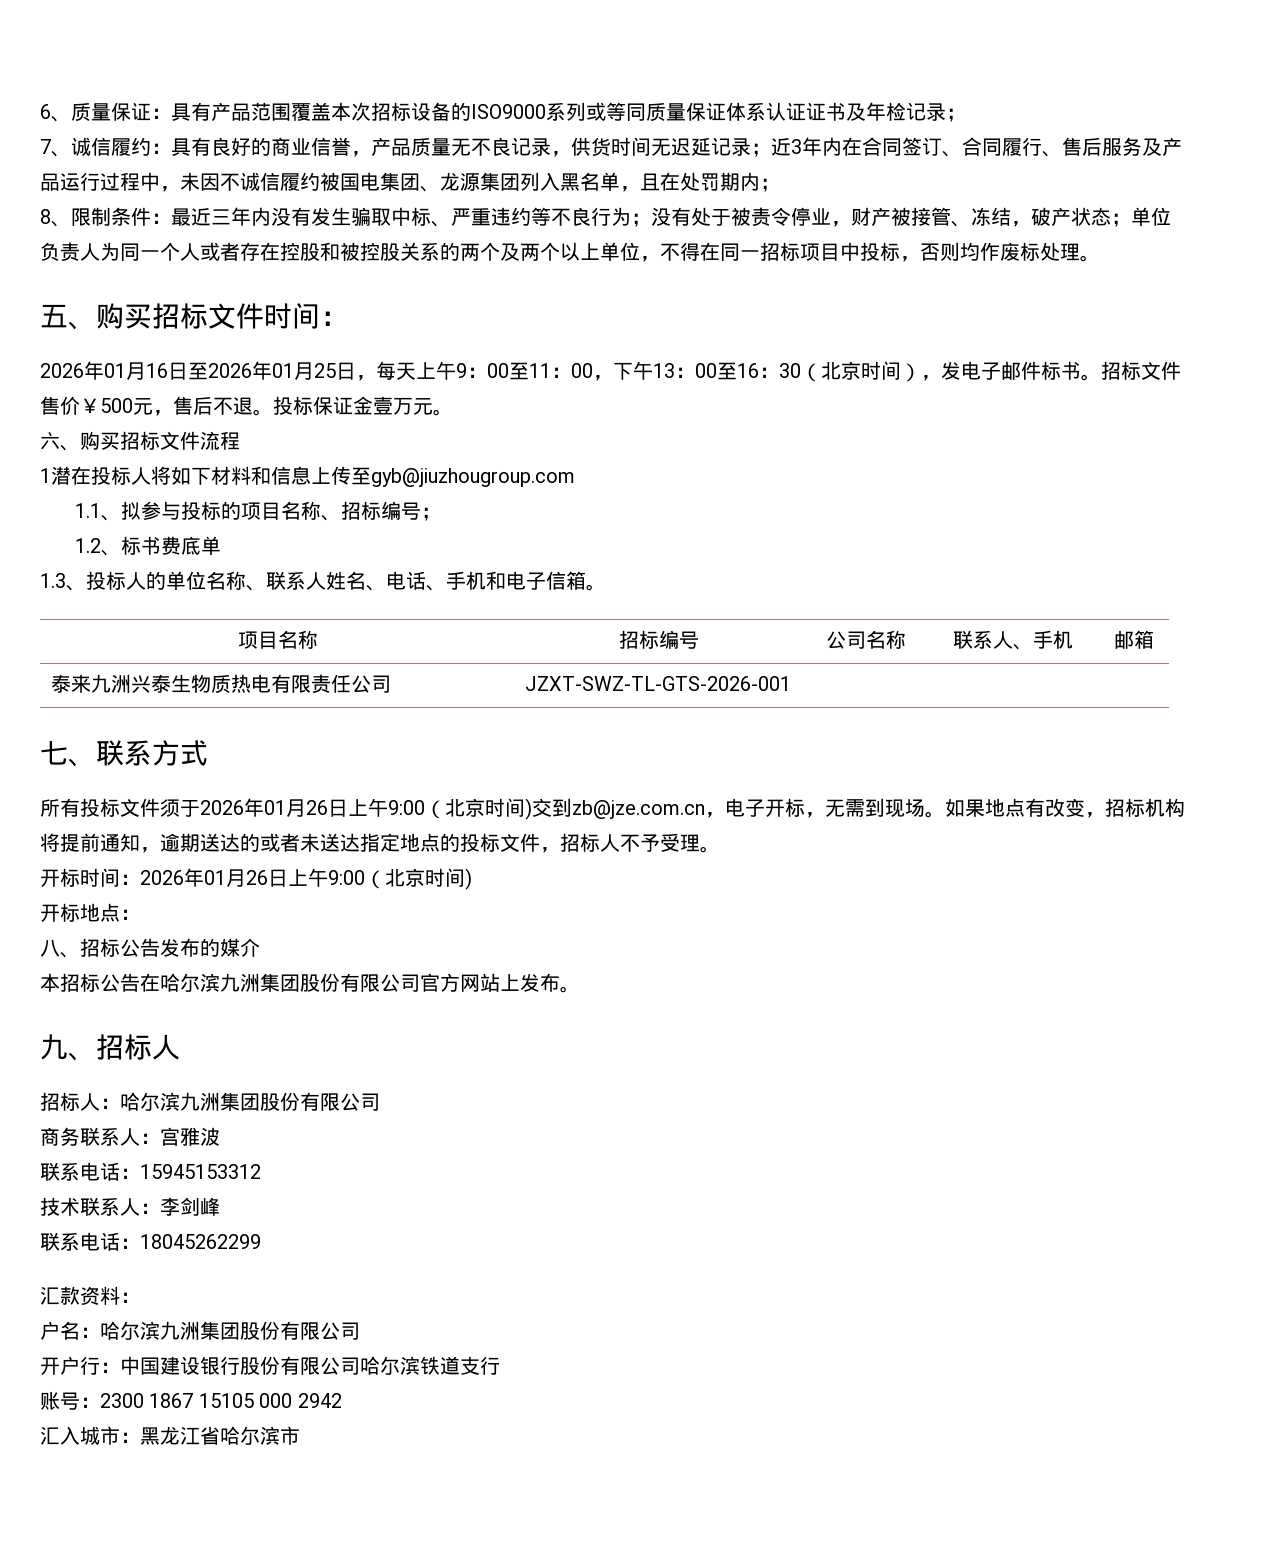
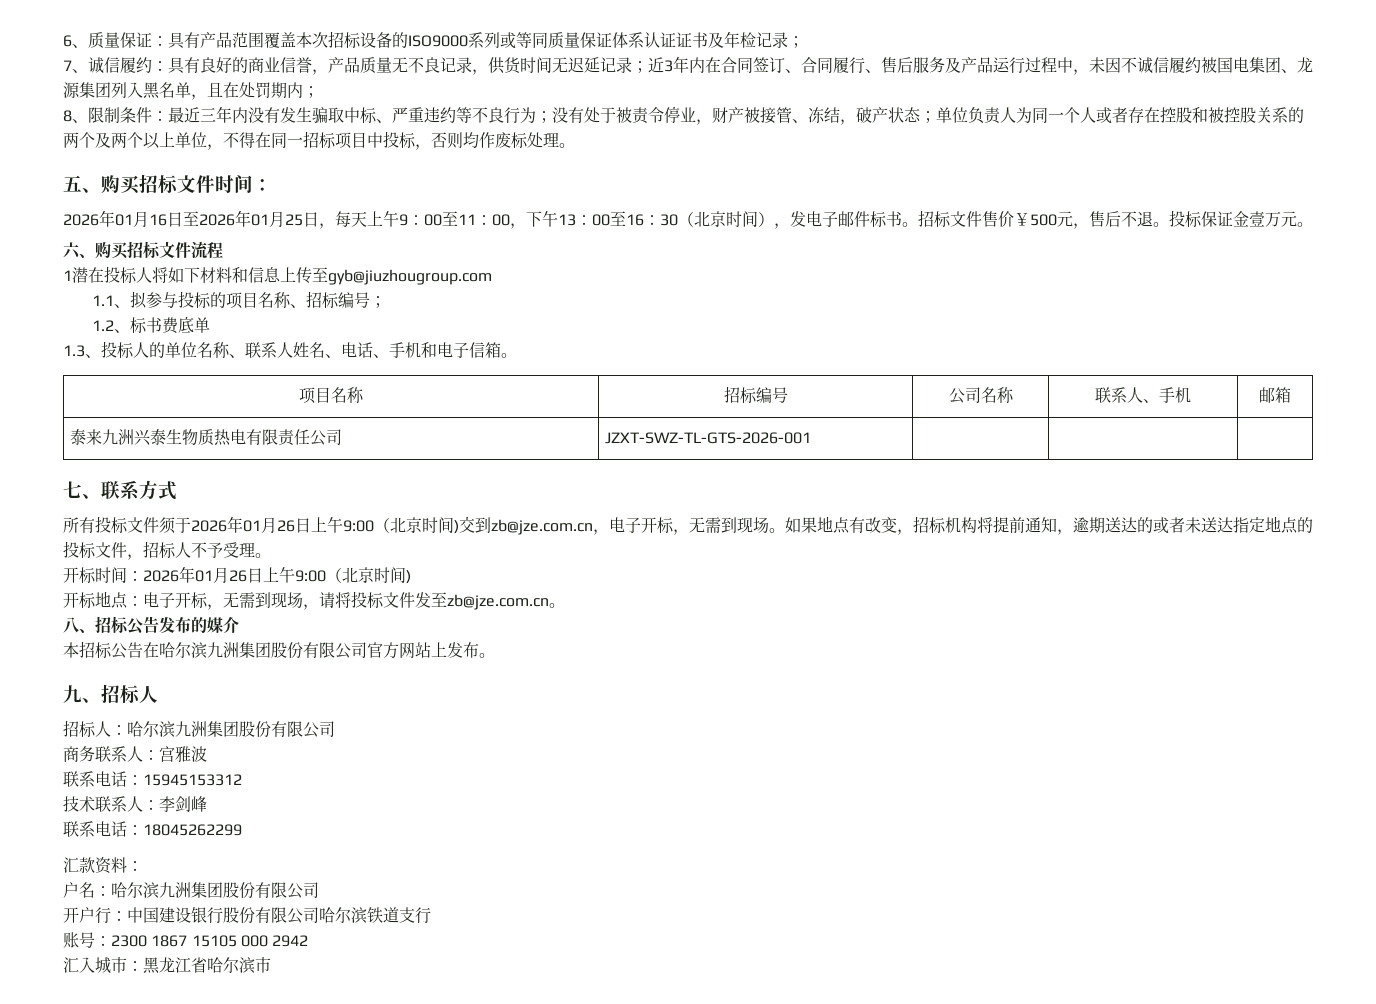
(140, 914) none -> [143,591,565,610] 电子开标，无需到现场，请将投标文件发至zb@jze.com.cn。

